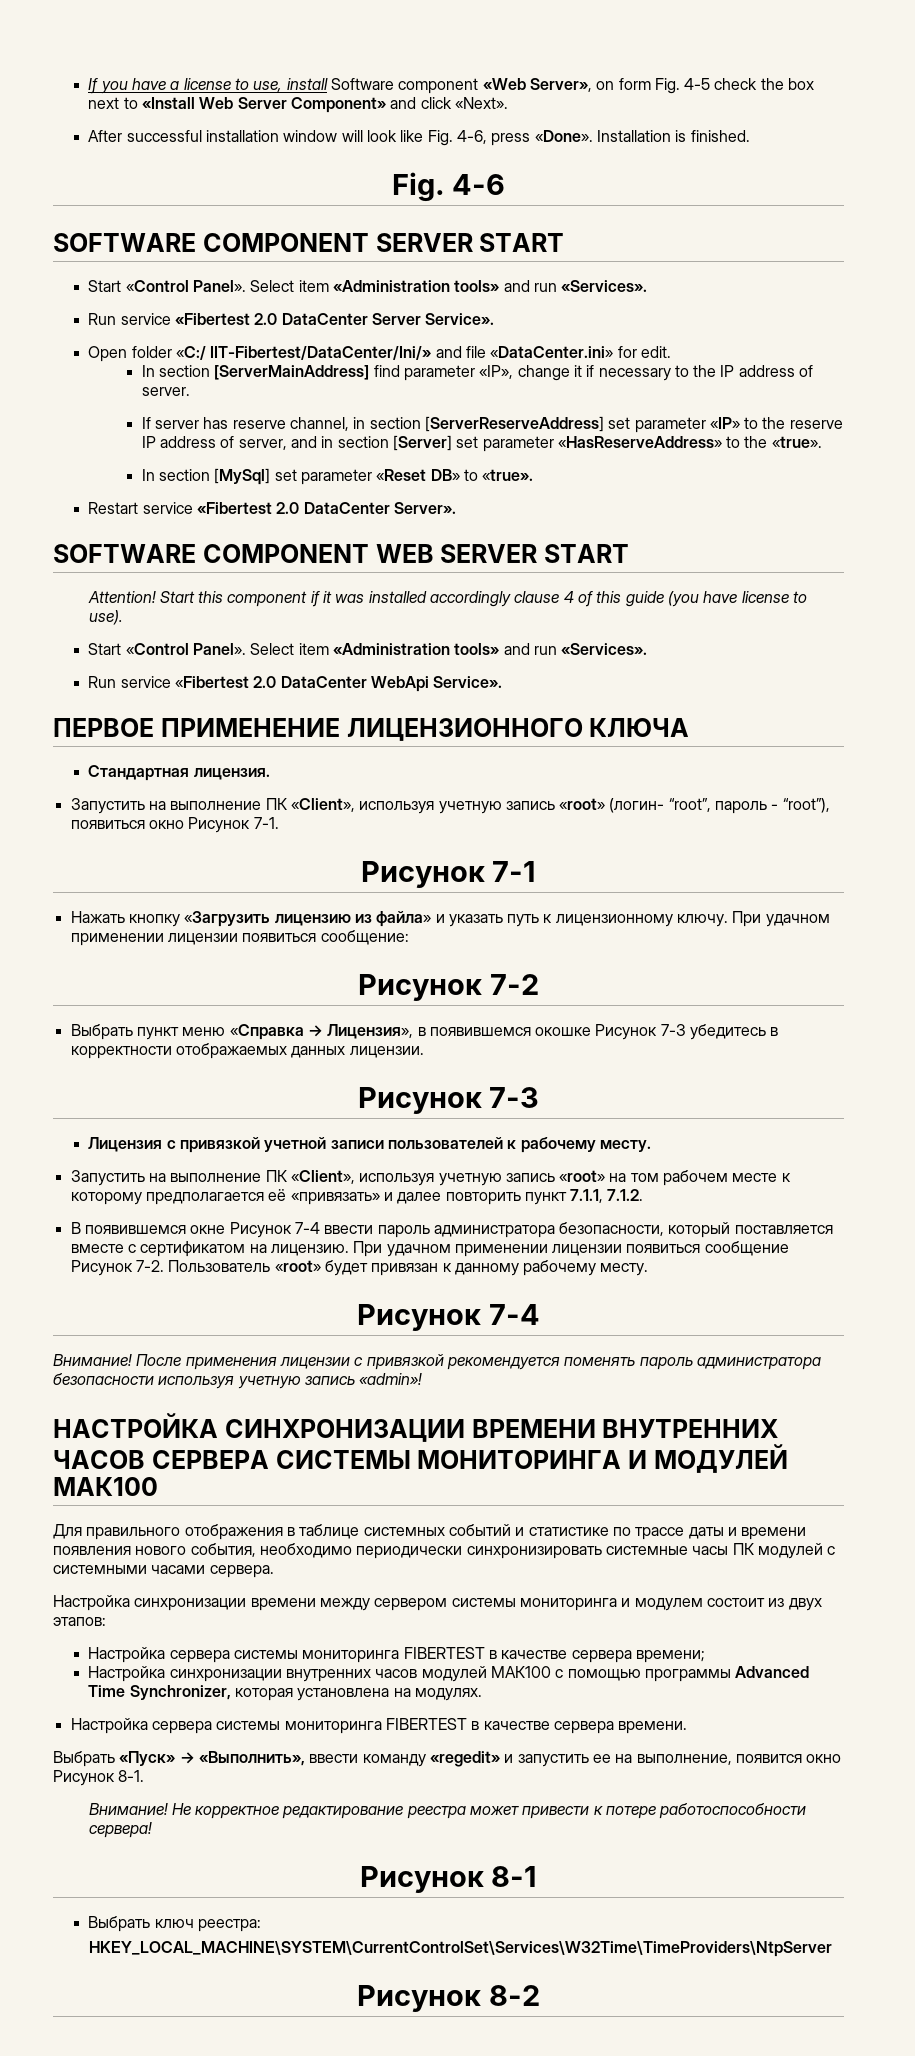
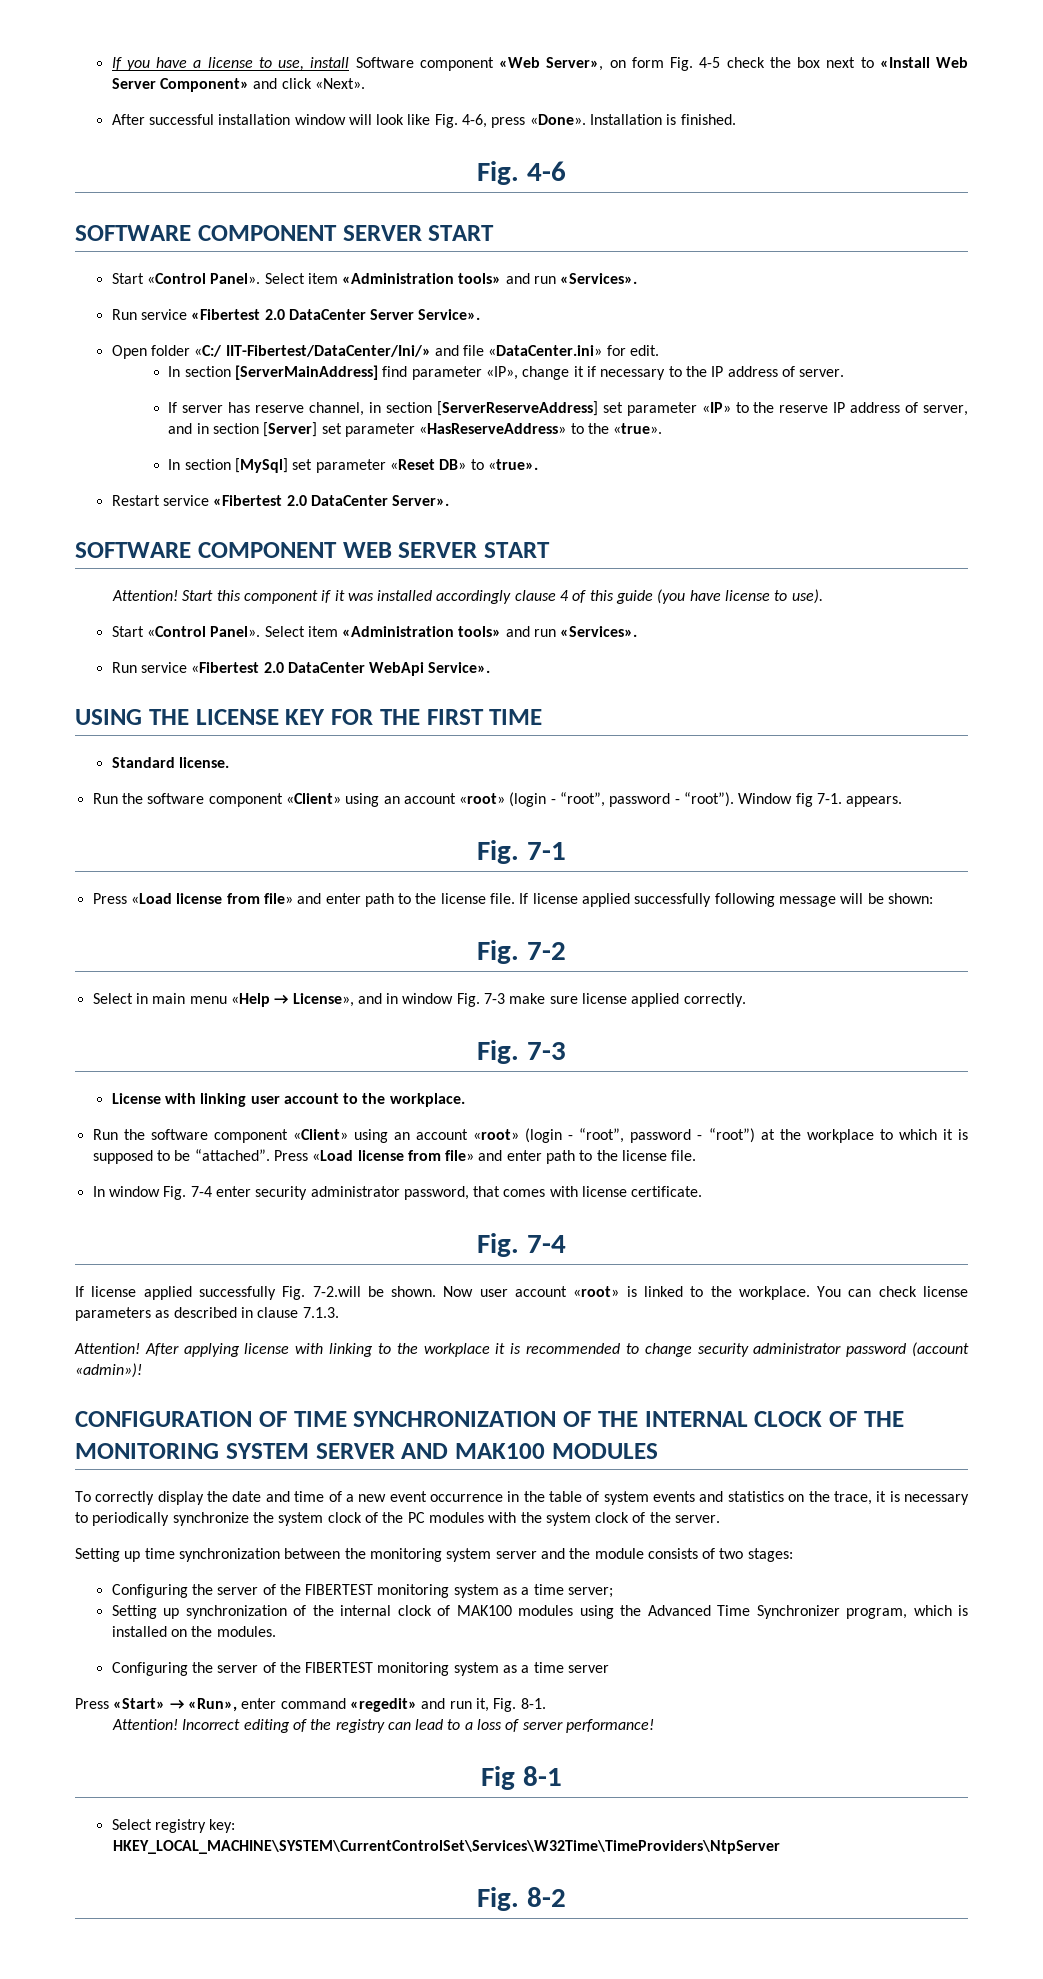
[53,718,690,741] [88,765,270,781] [70,798,830,814] [70,817,251,833] ПЕРВОЕ ПРИМЕНЕНИЕ ЛИЦЕНЗИОННОГО КЛЮЧА // Стандартная лицензия. // Запустить на выполнение ПК «Client», используя учетную запись «root» (логин- “root”, пароль - “root”), появиться окно Рисунок -> [75,709,543,725] [111,757,229,768] [92,792,813,807] USING THE LICENSE KEY FOR THE FIRST TIME // Standard license. // Run the software component «Client» using an account «root» (login - “root”, password - “root”). Window fig
[360,861,485,888] // Рисунок -> [846,796,903,807] [477,840,520,864] appears. // Fig.
[70,911,830,927] [70,930,409,946] [358,974,539,1001] [70,1024,779,1040] [70,1043,424,1059] [357,1087,540,1114] [88,1137,651,1153] [70,1170,791,1186] [70,1189,644,1205] [70,1222,833,1238] [70,1241,789,1257] [70,1260,649,1276] [357,1304,540,1331] [53,1354,821,1370] [53,1373,423,1389] [53,1413,779,1442] [53,1444,788,1473] [53,1477,158,1496] [53,1524,807,1540] [53,1543,836,1559] [53,1565,274,1578] [53,1595,822,1611] [53,1617,106,1626] [88,1647,705,1663] [88,1666,810,1682] [88,1685,482,1701] [70,1718,688,1734] [53,1751,842,1767] [53,1770,145,1786] [88,1803,807,1819] [88,1822,152,1838] [359,1866,538,1893] [88,1916,261,1932] Нажать кнопку «Загрузить лицензию из файла» и указать путь к лицензионному ключу. При удачном применении лицензии появиться сообщение: // Рисунок 7-2 // Выбрать пункт меню «Справка → Лицензия», в появившемся окошке Рисунок 7-3 убедитесь в корректности отображаемых данных лицензии. // Рисунок 7-3 // Лицензия с привязкой учетной записи пользователей к рабочему месту. // Запустить на выполнение ПК «Client», используя учетную запись «root» на том рабочем месте к которому предполагается её «привязать» и далее повторить пункт 7.1.1, 7.1.2. // В появившемся окне Рисунок 7-4 ввести пароль администратора безопасности, который поставляется вместе с сертификатом на лицензию. При удачном применении лицензии появиться сообщение Рисунок 7-2. Пользователь «root» будет привязан к данному рабочему месту. // Рисунок 7-4 // Внимание! После применения лицензии с привязкой рекомендуется поменять пароль администратора безопасности используя учетную запись «admin»! // НАСТРОЙКА СИНХРОНИЗАЦИИ ВРЕМЕНИ ВНУТРЕННИХ ЧАСОВ СЕРВЕРА СИСТЕМЫ МОНИТОРИНГА И МОДУЛЕЙ МАК100 // Для правильного отображения в таблице системных событий и статистике по трассе даты и времени появления нового события, необходимо периодически синхронизировать системные часы ПК модулей с системными часами сервера. // Настройка синхронизации времени между сервером системы мониторинга и модулем состоит из двух этапов: // Настройка сервера системы мониторинга FIBERTEST в качестве сервера времени; // Настройка синхронизации внутренних часов модулей МАК100 с помощью программы Advanced Time Synchronizer, которая установлена на модулях. // Настройка сервера системы мониторинга FIBERTEST в качестве сервера времени. // Выбрать «Пуск» → «Выполнить», ввести команду «regedit» и запустить ее на выполнение, появится окно Рисунок 8-1. // Внимание! Не корректное редактирование реестра может привести к потере работоспособности сервера! // Рисунок 8-1 // Выбрать ключ реестра: -> [92,893,934,907] [477,940,566,964] [92,993,746,1007] [477,1040,566,1064] [111,1093,465,1107] [92,1128,969,1143] [92,1149,697,1164] [92,1186,703,1200] [477,1233,566,1257] [75,1286,968,1300] [75,1307,339,1321] [74,1342,970,1357] [75,1363,142,1378] [75,1411,904,1427] [75,1443,658,1459] [75,1491,970,1505] [75,1512,721,1526] [75,1548,793,1562] [111,1584,614,1598] [111,1605,968,1619] [111,1626,276,1637] [111,1662,610,1676] [75,1698,546,1712] [111,1719,655,1733] [481,1766,562,1790] [111,1819,236,1833] Press «Load license from file» and enter path to the license file. If license applied successfully following message will be shown: // Fig. 7-2 // Select in main menu «Help → License», and in window Fig. 7-3 make sure license applied correctly. // Fig. 7-3 // License with linking user account to the workplace. // Run the software component «Client» using an account «root» (login - “root”, password - “root”) at the workplace to which it is supposed to be “attached”. Press «Load license from file» and enter path to the license file. // In window Fig. 7-4 enter security administrator password, that comes with license certificate. // Fig. 7-4 // If license applied successfully Fig. 7-2.will be shown. Now user account «root» is linked to the workplace. You can check license parameters as described in clause 7.1.3. // Attention! After applying license with linking to the workplace it is recommended to change security administrator password (account «admin»)! // CONFIGURATION OF TIME SYNCHRONIZATION OF THE INTERNAL CLOCK OF THE MONITORING SYSTEM SERVER AND MAK100 MODULES // To correctly display the date and time of a new event occurrence in the table of system events and statistics on the trace, it is necessary to periodically synchronize the system clock of the PC modules with the system clock of the server. // Setting up time synchronization between the monitoring system server and the module consists of two stages: // Configuring the server of the FIBERTEST monitoring system as a time server; // Setting up synchronization of the internal clock of MAK100 modules using the Advanced Time Synchronizer program, which is installed on the modules. // Configuring the server of the FIBERTEST monitoring system as a time server // Press «Start» → «Run», enter command «regedit» and run it, Fig. 8-1. // Attention! Incorrect editing of the registry can lead to a loss of server performance! // Fig 8-1 // Select registry key:
[357,1985,482,2012] Рисунок -> [477,1887,520,1911] Fig.

